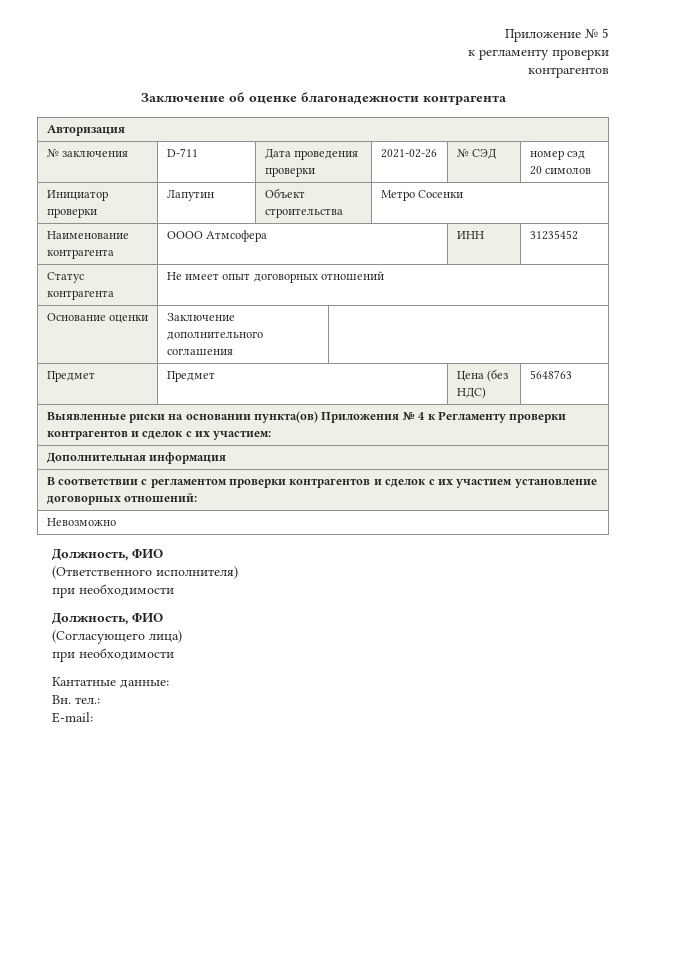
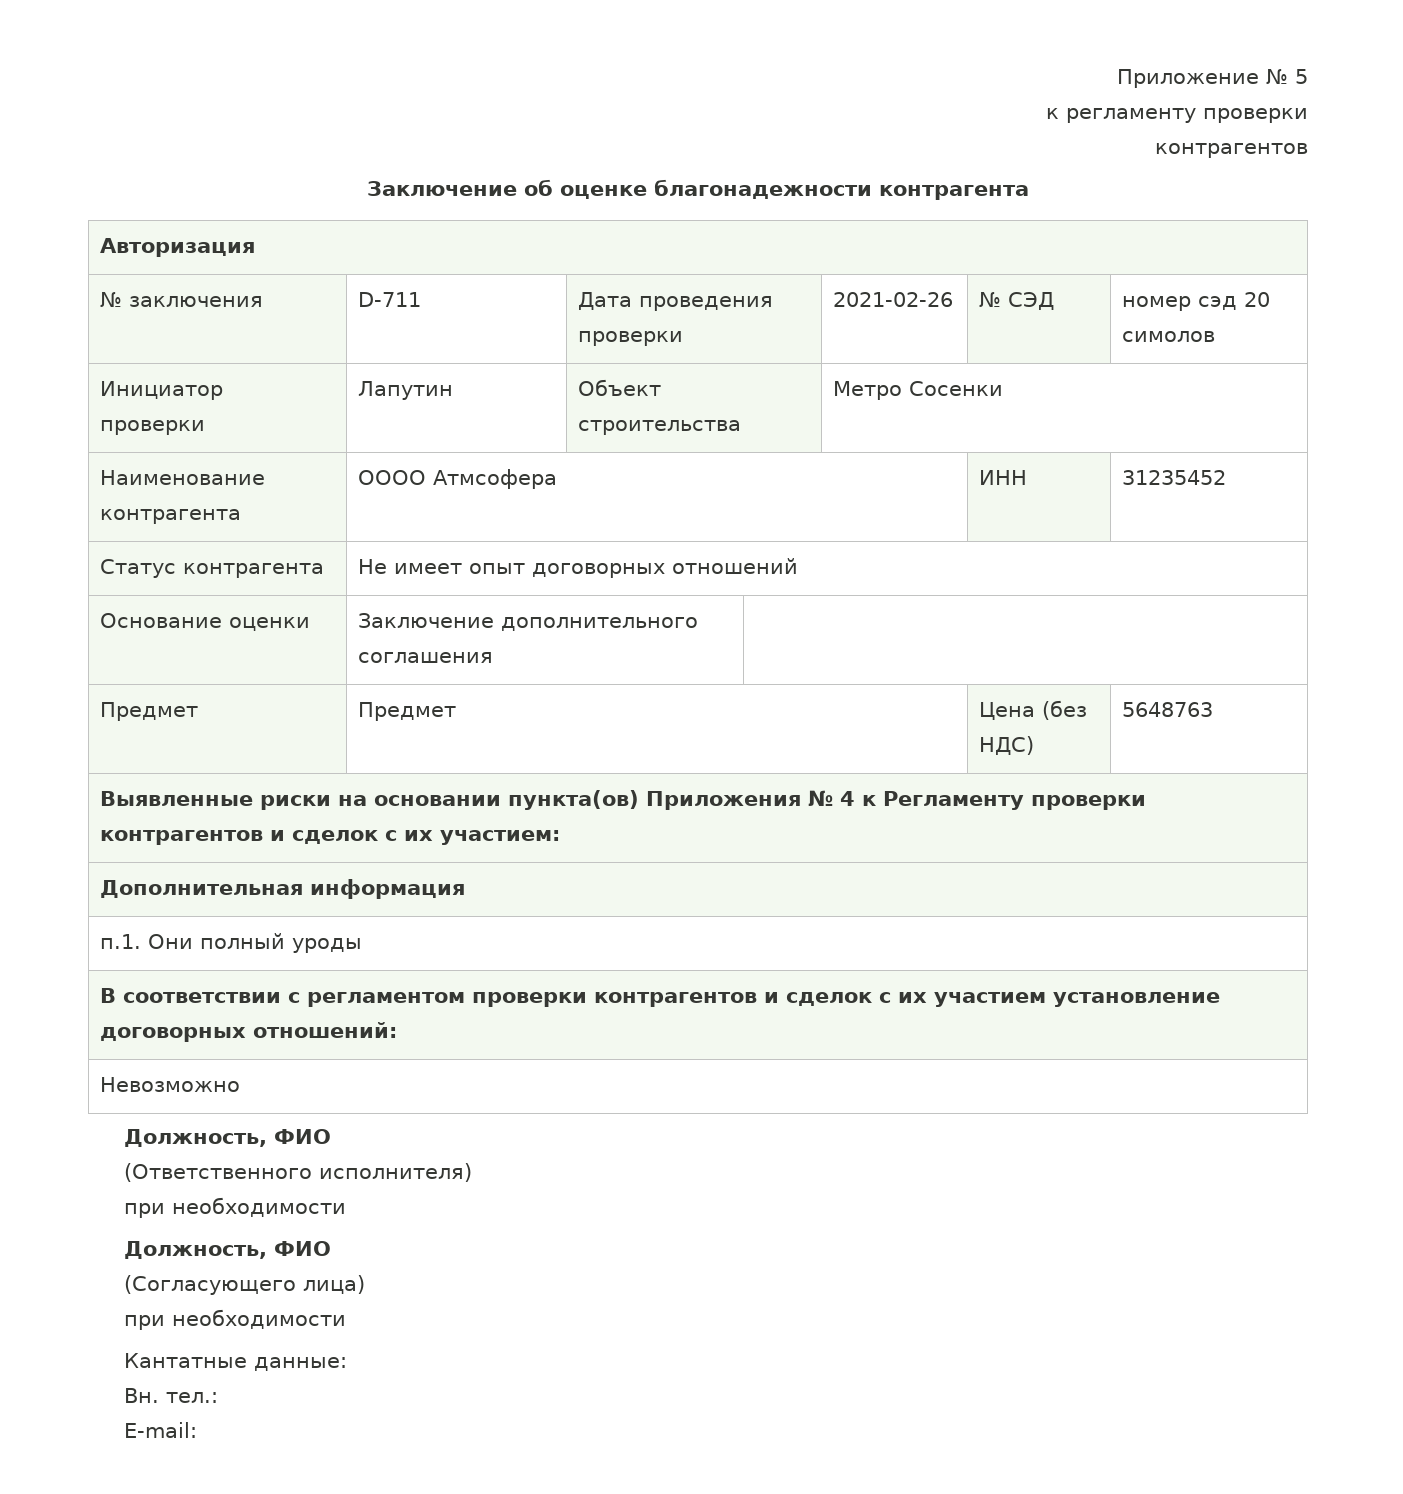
(226, 458) none -> [100,933,363,953] // п.1. Они полный уроды

